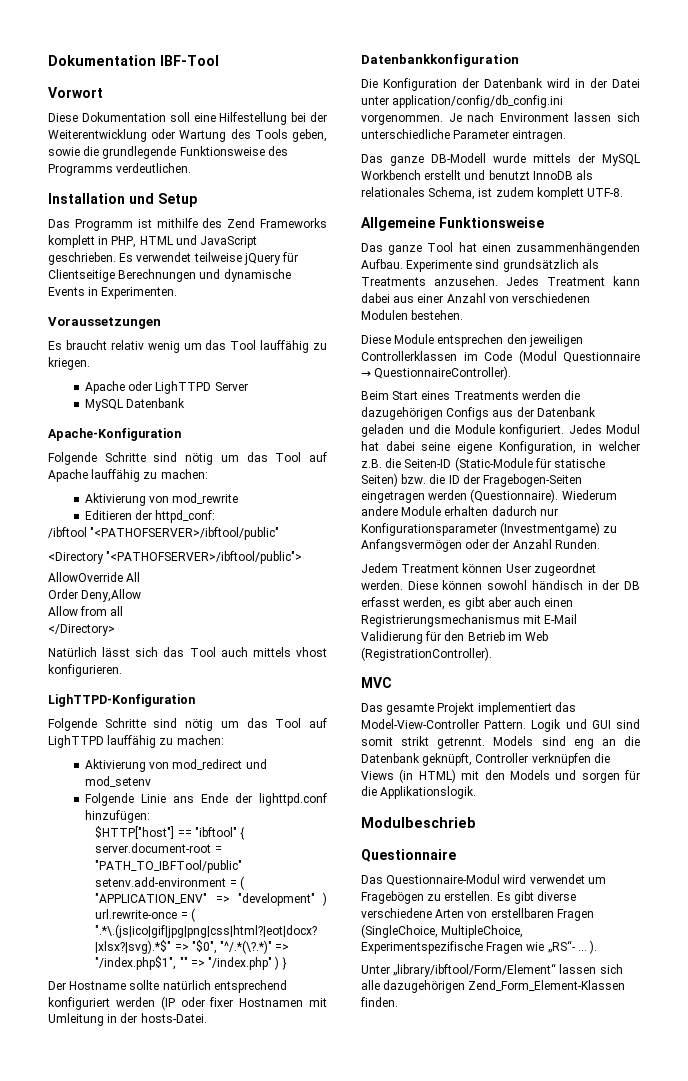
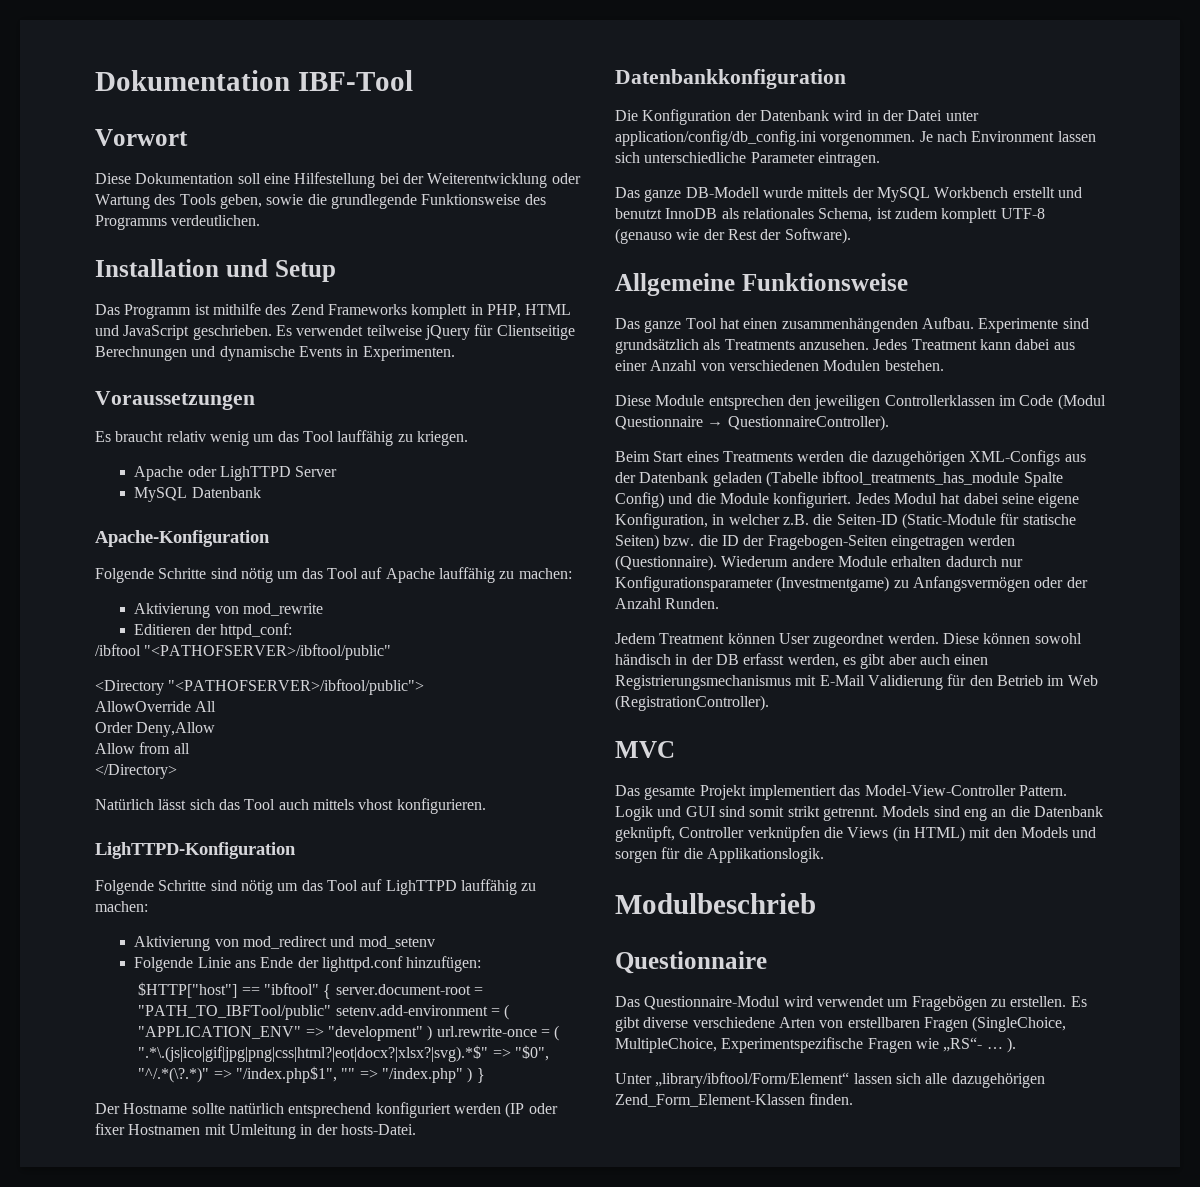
[587,188,624,197] UTF-8. -> [1000,208,1045,219] [615,228,851,244] UTF-8 (genauso wie der Rest der Software).
[446,407,490,420] Configs -> [969,450,1061,466] XML-Configs
(404, 430) none -> [765,471,1063,487] [615,492,664,508] (Tabelle ibftool_treatments_has_module Spalte Config)

